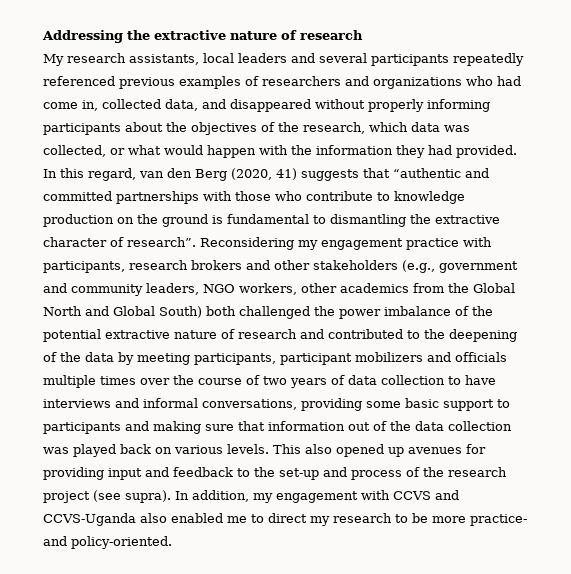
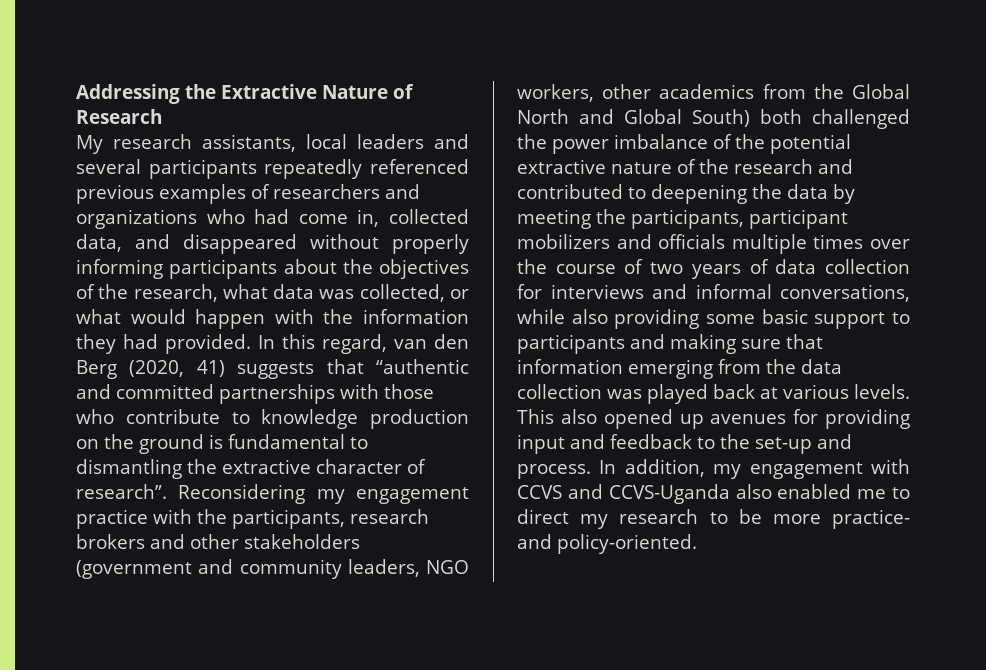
[154,30,363,40] extractive nature of research -> [221,84,414,99] [76,109,162,124] Extractive Nature of Research
[369,122,408,132] which -> [222,284,268,299] what
(492, 242) none -> [197,509,227,524] the
[402,260,518,273] (e.g., government -> [76,560,192,579] (government
(235, 334) none -> [699,159,729,174] the
[424,329,517,342] [43,352,57,362] the deepening of -> [651,184,747,204] deepening
(190, 359) none -> [596,209,626,224] the
[448,375,496,385] to have -> [517,284,542,299] for
(297, 404) none -> [517,309,608,324] while also
[348,421,387,431] out of -> [628,359,761,379] emerging from
[155,447,172,454] on -> [760,387,778,399] at
[351,467,507,480] [43,490,171,503] process of the research project (see supra). -> [517,464,591,479] process.

